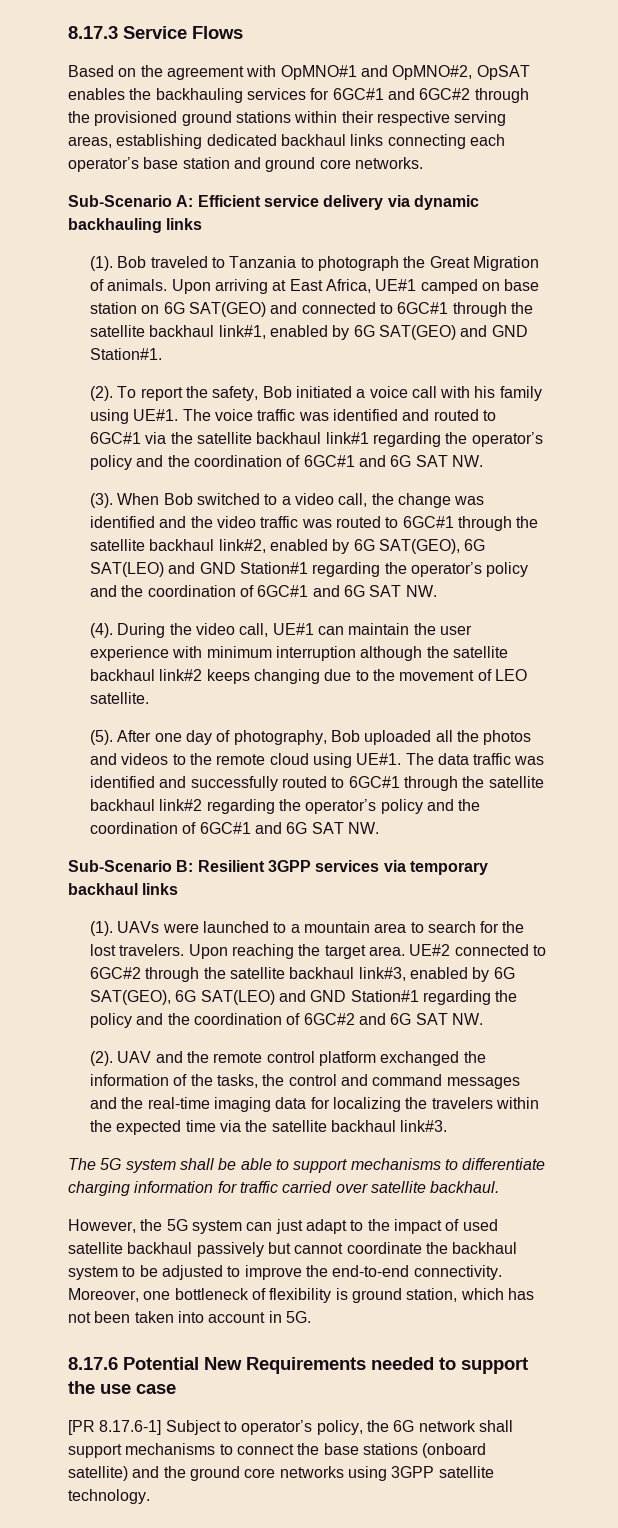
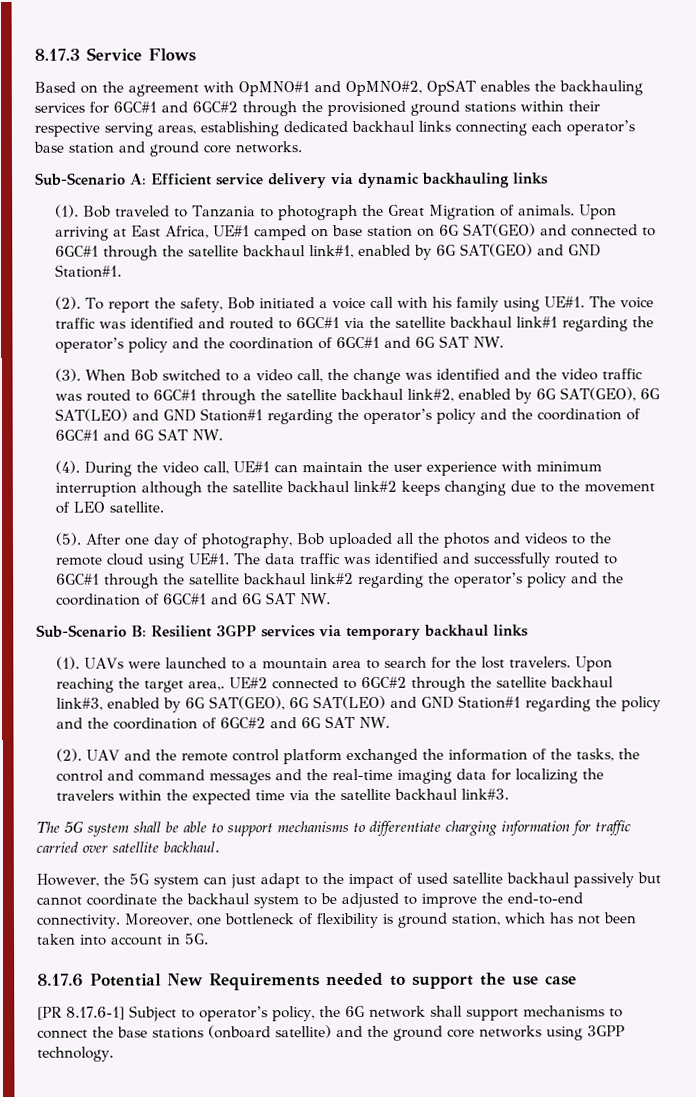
[368,946,405,956] area. -> [187,681,225,691] area,.
[438,1466,494,1478] satellite -> (625, 1031) none

